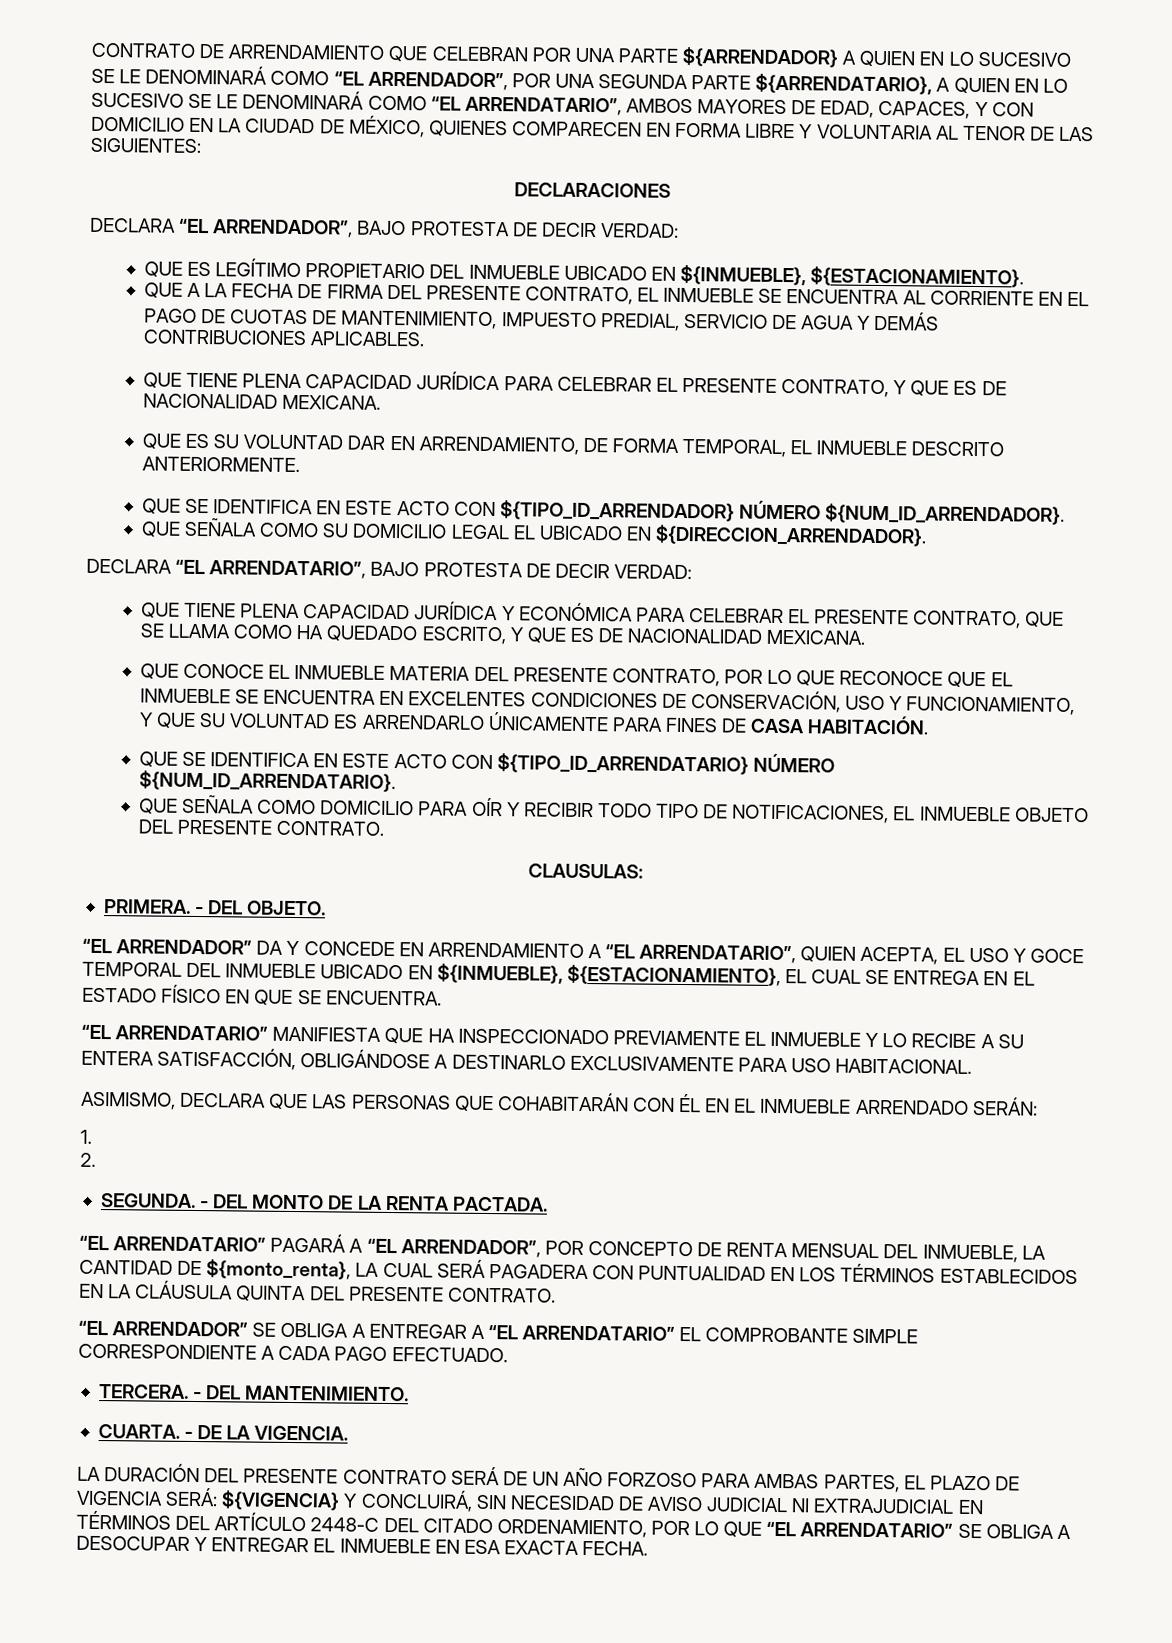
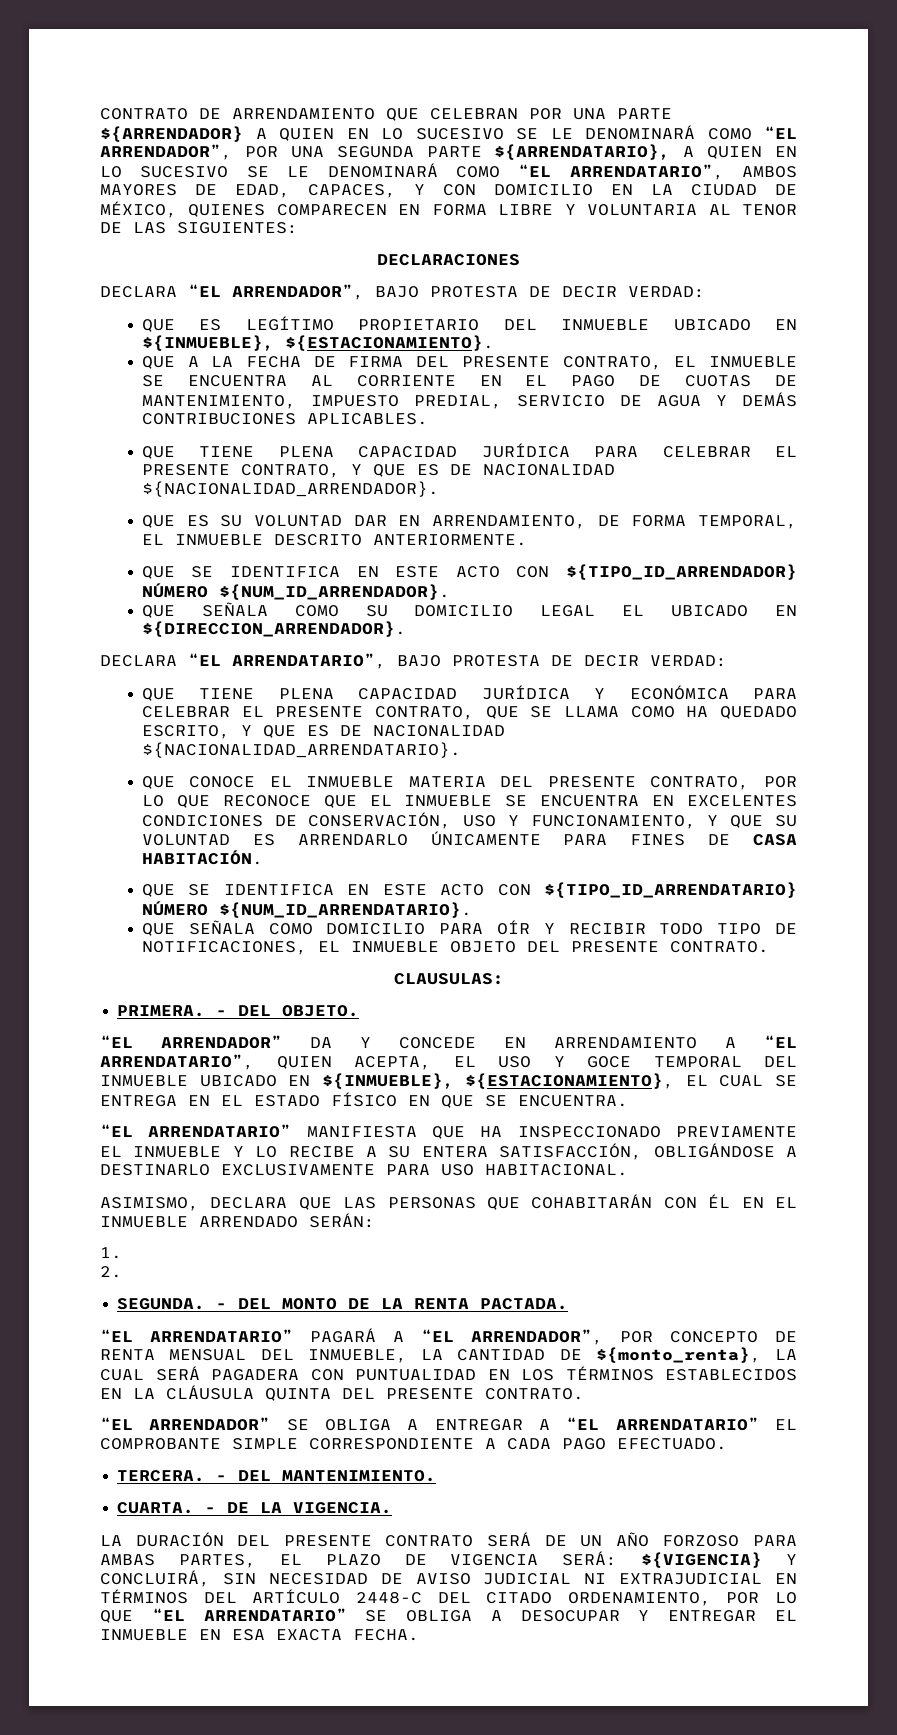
[282,394,382,410] MEXICANA. -> [141,481,439,497] ${NACIONALIDAD_ARRENDADOR}.
[766,629,866,645] MEXICANA. -> [141,742,461,758] ${NACIONALIDAD_ARRENDATARIO}.

